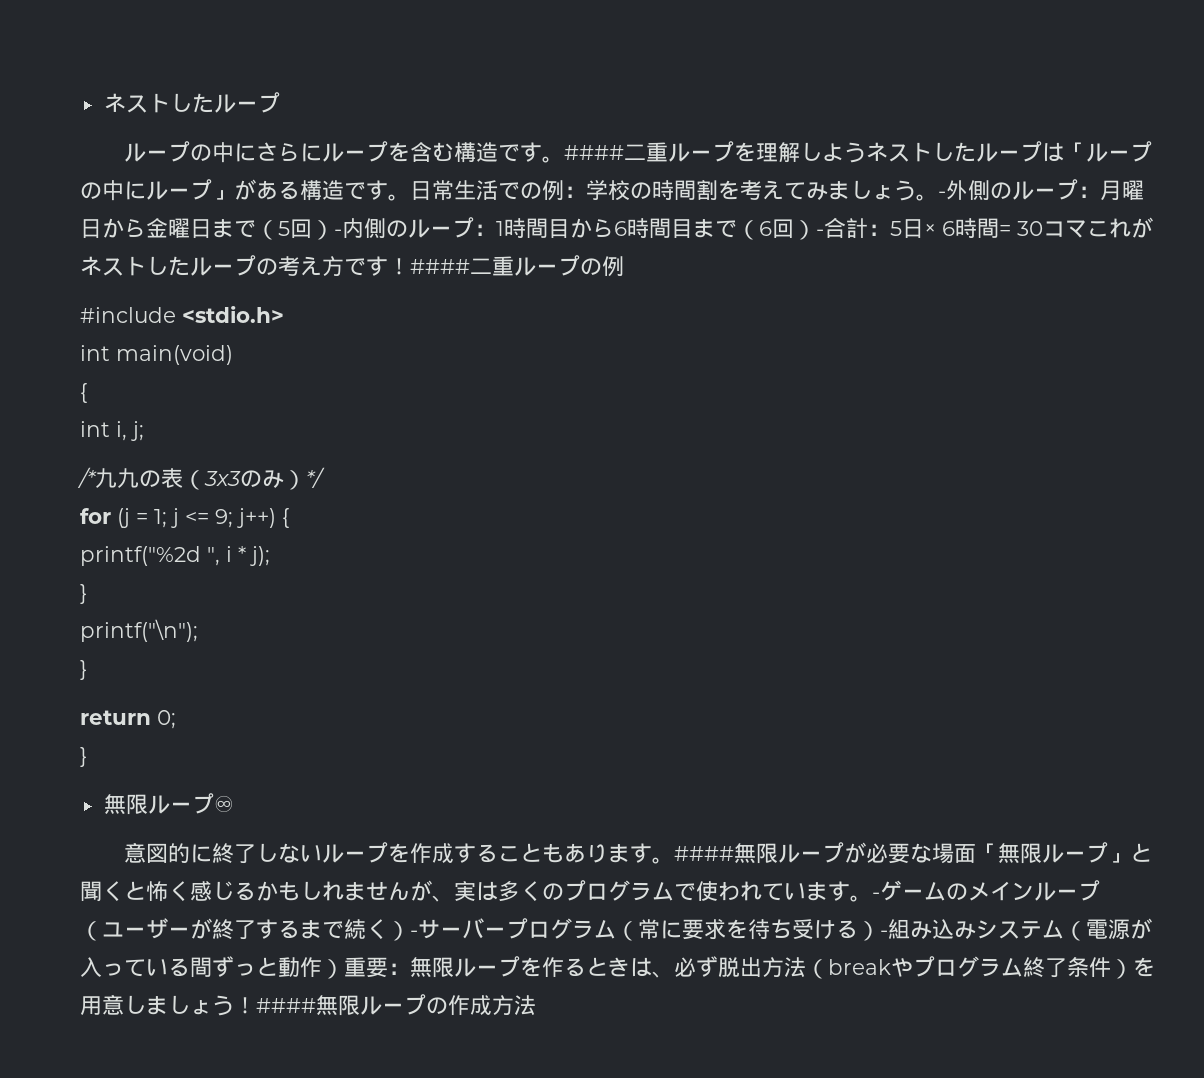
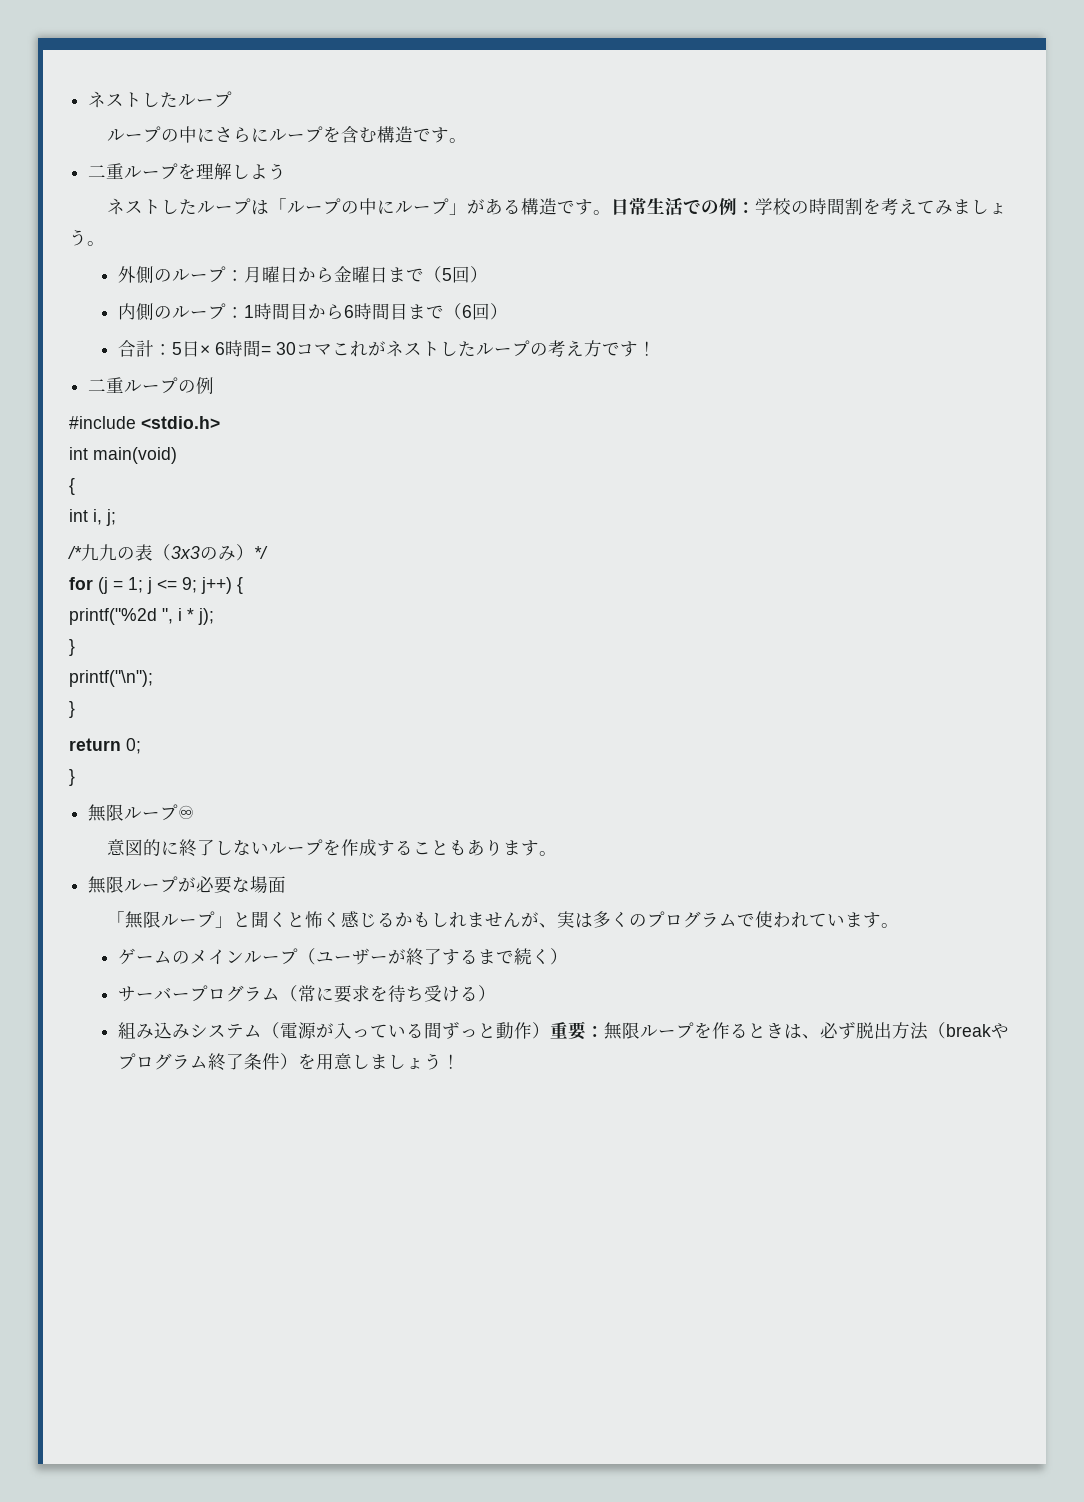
[563,145,624,160] #### -> (468, 140) //
(866, 152) none -> (287, 171) //
[938,191,946,198] - -> (105, 243) //
[334,229,342,236] - -> (489, 274) //
[816,229,824,236] - -> (509, 311) //
[410,259,470,274] #### -> (657, 348) //
[673,846,734,861] #### -> (558, 853) //
(976, 853) none -> (287, 884) //
[872,892,880,899] - -> (900, 925) //
[410,930,418,937] - -> (569, 956) //
[880,930,888,937] - -> (497, 993) //
[256,994,536,1016] ####無限ループの作成方法 -> (461, 1061) none

